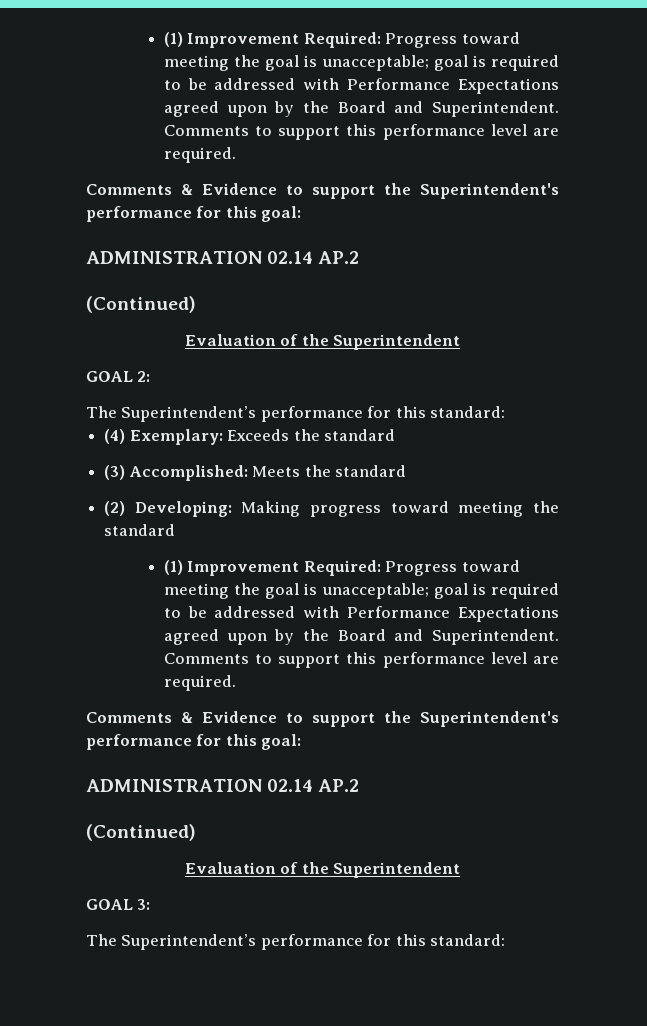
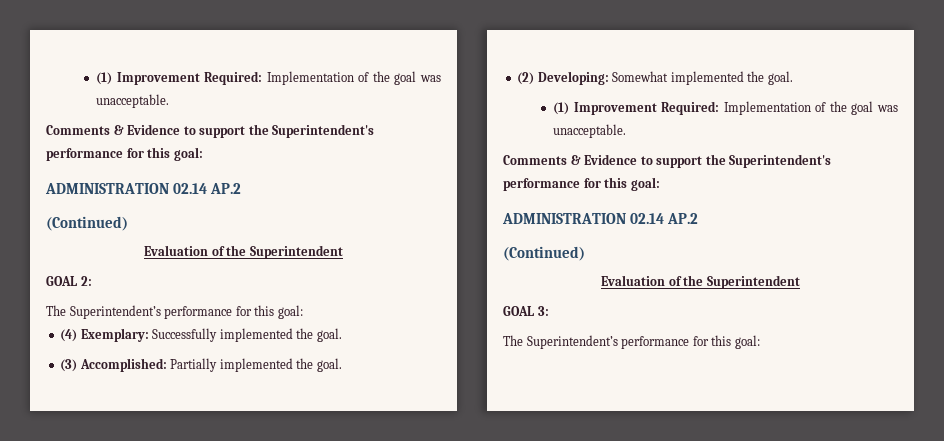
[163,32,520,48] [163,55,559,71] [163,78,559,94] [163,101,559,117] [163,124,559,140] [163,147,236,163] (1) Improvement Required: Progress toward meeting the goal is unacceptable; goal is required to be addressed with Performance Expectations agreed upon by the Board and Superintendent. Comments to support this performance level are required. -> [96,71,441,85] [96,94,170,108] (1) Improvement Required: Implementation of the goal was unacceptable.
[430,406,506,418] standard: -> [277,305,303,319] goal:
[227,429,395,441] [104,465,406,481] [104,501,559,517] [104,524,176,536] [163,560,520,576] [163,583,559,599] [163,606,559,622] [163,629,559,645] [163,652,559,668] [163,675,236,691] Exceeds the standard // (3) Accomplished: Meets the standard // (2) Developing: Making progress toward meeting the standard // (1) Improvement Required: Progress toward meeting the goal is unacceptable; goal is required to be addressed with Performance Expectations agreed upon by the Board and Superintendent. Comments to support this performance level are required. -> [152,328,342,342] [60,358,342,372] [517,71,793,85] [553,101,898,115] [553,124,627,138] Successfully implemented the goal. // (3) Accomplished: Partially implemented the goal. // (2) Developing: Somewhat implemented the goal. // (1) Improvement Required: Implementation of the goal was unacceptable.
[430,934,506,946] standard: -> [734,335,760,349] goal:

